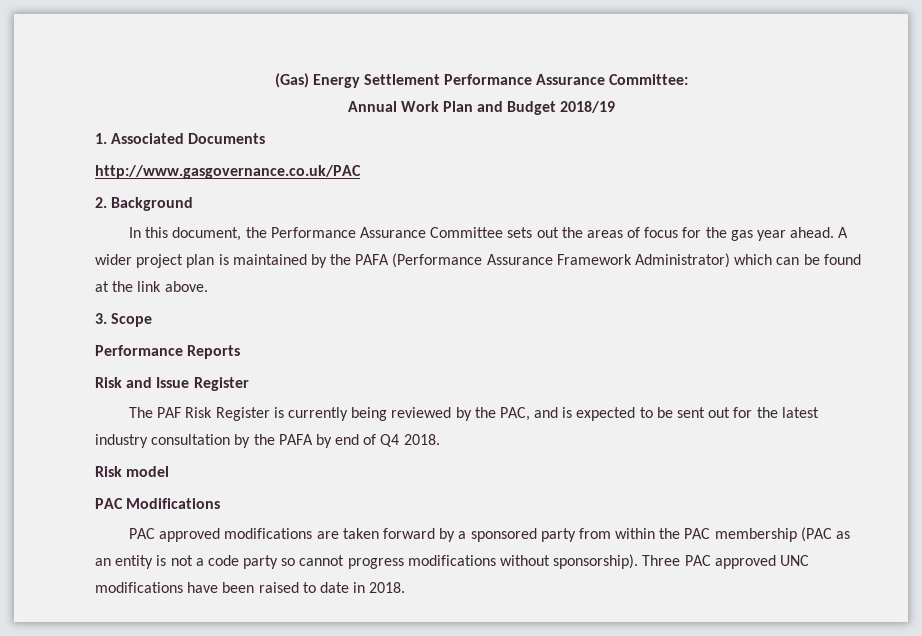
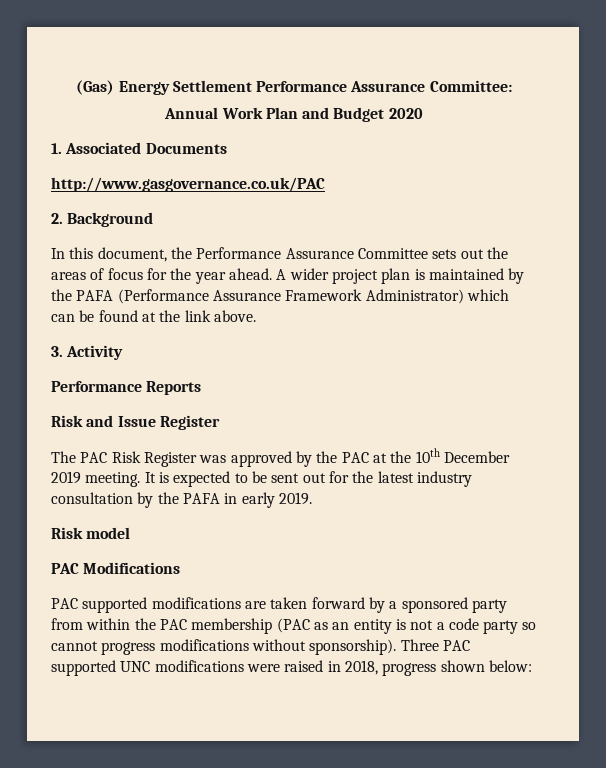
[560,101,616,113] 2018/19 -> [388,108,423,119] 2020
[730,230,753,241] gas -> (192, 274) none
[111,313,153,327] Scope -> [66,345,124,360] Activity
[157,407,182,418] PAF -> [80,452,108,463] PAC
[273,407,559,421] is currently being reviewed by the PAC, and -> [199,448,510,467] [51,471,156,487] was approved by the PAC at the 10th December 2019 meeting. It
[315,434,440,448] by end of Q4 2018. -> [224,492,312,508] in early 2019.
[159,528,221,542] approved -> [82,597,148,613] supported
[714,555,776,569] approved -> [51,660,116,676] supported
[187,582,406,593] have been raised to date in 2018. -> [246,660,532,676] were raised in 2018, progress shown below:

